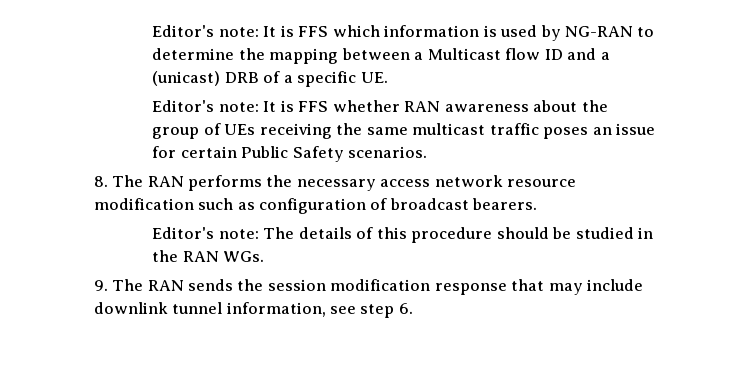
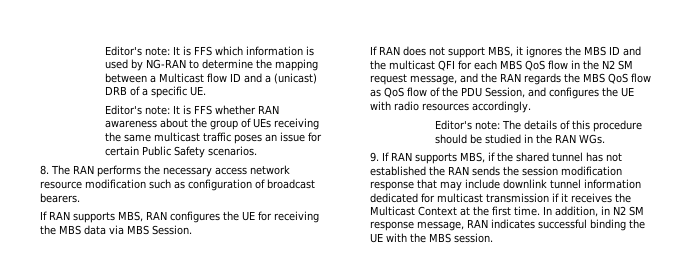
(538, 204) none -> [39,211,319,223] [39,225,192,235] [369,46,641,58] [369,60,633,71] [369,73,651,85] [369,87,634,99] [369,101,531,113] // If RAN supports MBS, RAN configures the UE for receiving the MBS data via MBS Session. // If RAN does not support MBS, it ignores the MBS ID and the multicast QFI for each MBS QoS flow in the N2 SM request message, and the RAN regards the MBS QoS flow as QoS flow of the PDU Session, and configures the UE with radio resources accordingly.
[112,279,144,291] The -> [381,152,622,164] [369,166,445,176] If RAN supports MBS, if the shared tunnel has not established the
[226,302,413,318] information, see step 6. -> [583,179,641,189] [369,193,631,203] [369,206,644,217] [369,219,645,231] [369,233,493,243] information dedicated for multicast transmission if it receives the Multicast Context at the first time. In addition, in N2 SM response message, RAN indicates successful binding the UE with the MBS session.

